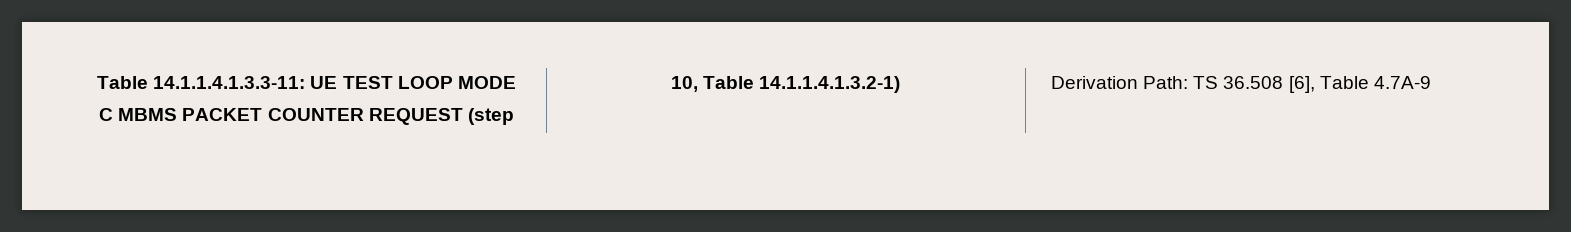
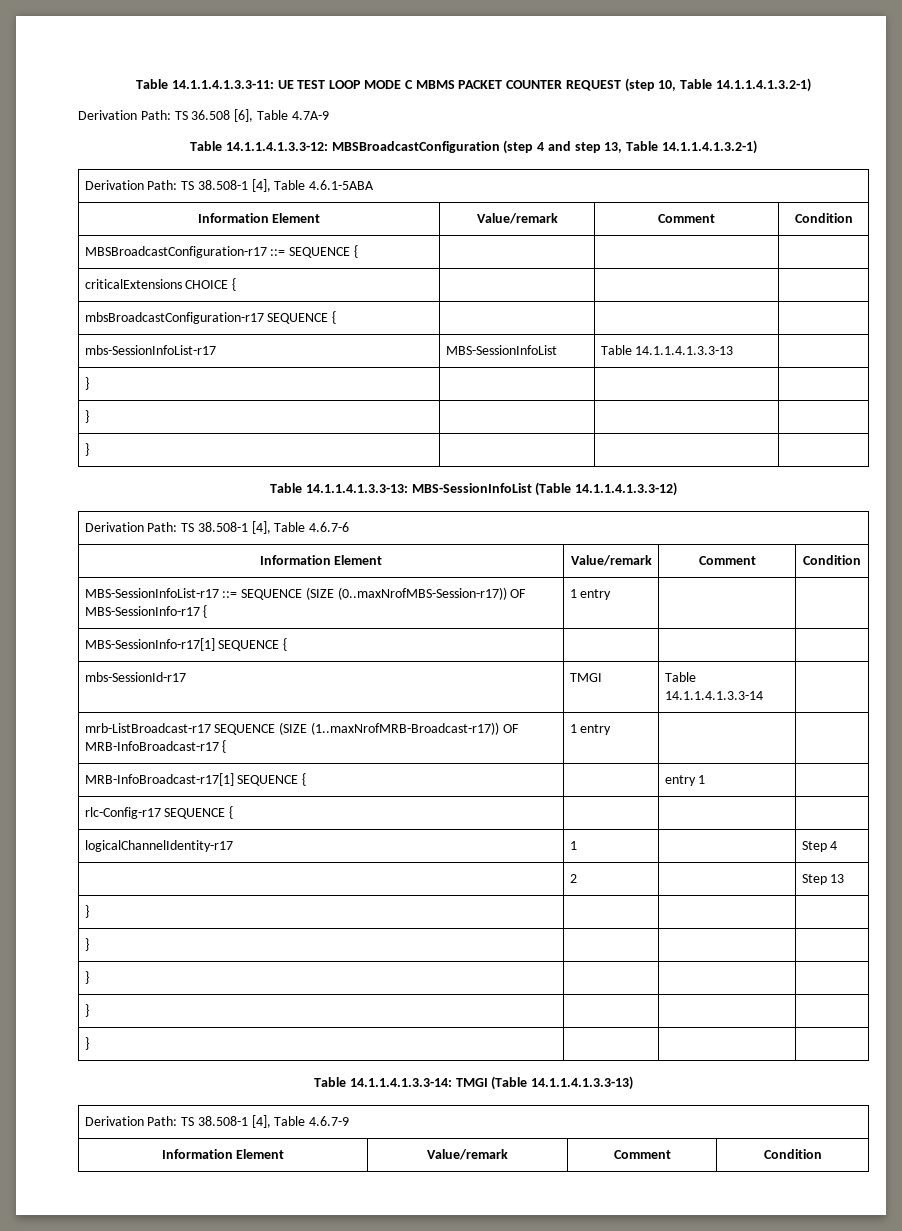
(1431, 82) none -> [189,140,758,154] [84,179,375,192] [197,213,321,223] [476,213,558,224] [658,214,715,223] [794,213,853,223] [84,245,358,258] [84,278,237,291] [84,311,337,324] [84,345,216,355] [445,345,557,355] [600,345,734,355] [84,377,89,390] [84,410,89,423] [84,443,89,456] [269,482,678,496] [84,521,350,534] [259,555,383,565] [570,555,652,566] [698,556,756,565] [803,555,861,565] [84,587,527,600] [84,605,208,618] [569,589,612,600] [84,638,288,651] [84,672,186,682] [569,673,602,682] [664,672,696,682] [664,691,763,700] [84,722,519,735] [84,740,227,753] [569,724,612,735] [84,773,307,786] [664,775,706,786] [84,806,234,819] [84,840,233,852] [569,841,577,850] [801,841,838,852] [569,874,577,883] [801,874,845,885] [84,905,89,918] [84,938,89,951] [84,971,89,984] [84,1004,89,1017] [84,1037,89,1050] [313,1076,634,1090] [84,1115,350,1128] [161,1149,285,1159] [427,1149,508,1160] [613,1150,671,1159] [763,1149,822,1159] // Table 14.1.1.4.1.3.3-12: MBSBroadcastConfiguration (step 4 and step 13, Table 14.1.1.4.1.3.2-1) // Derivation Path: TS 38.508-1 [4], Table 4.6.1-5ABA // Information Element | Value/remark | Comment | Condition // MBSBroadcastConfiguration-r17 ::= SEQUENCE { | | | // criticalExtensions CHOICE { | | | // mbsBroadcastConfiguration-r17 SEQUENCE { | | | // mbs-SessionInfoList-r17 | MBS-SessionInfoList | Table 14.1.1.4.1.3.3-13 | // } | | | // } | | | // } | | | // Table 14.1.1.4.1.3.3-13: MBS-SessionInfoList (Table 14.1.1.4.1.3.3-12) // Derivation Path: TS 38.508-1 [4], Table 4.6.7-6 // Information Element | Value/remark | Comment | Condition // MBS-SessionInfoList-r17 ::= SEQUENCE (SIZE (0..maxNrofMBS-Session-r17)) OF MBS-SessionInfo-r17 { | 1 entry | | // MBS-SessionInfo-r17[1] SEQUENCE { | | | // mbs-SessionId-r17 | TMGI | Table 14.1.1.4.1.3.3-14 | // mrb-ListBroadcast-r17 SEQUENCE (SIZE (1..maxNrofMRB-Broadcast-r17)) OF MRB-InfoBroadcast-r17 { | 1 entry | | // MRB-InfoBroadcast-r17[1] SEQUENCE { | | entry 1 | // rlc-Config-r17 SEQUENCE { | | | // logicalChannelIdentity-r17 | 1 | | Step 4 // | 2 | | Step 13 // } | | | // } | | | // } | | | // } | | | // } | | | // Table 14.1.1.4.1.3.3-14: TMGI (Table 14.1.1.4.1.3.3-13) // Derivation Path: TS 38.508-1 [4], Table 4.6.7-9 // Information Element | Value/remark | Comment | Condition

